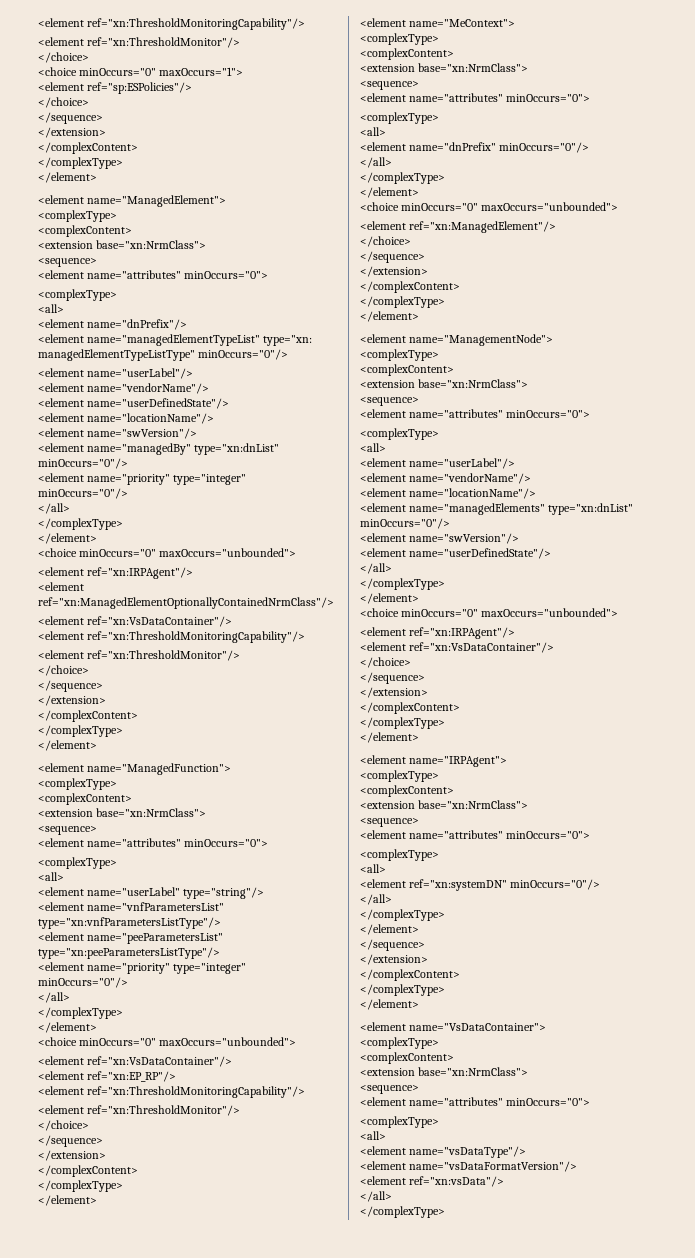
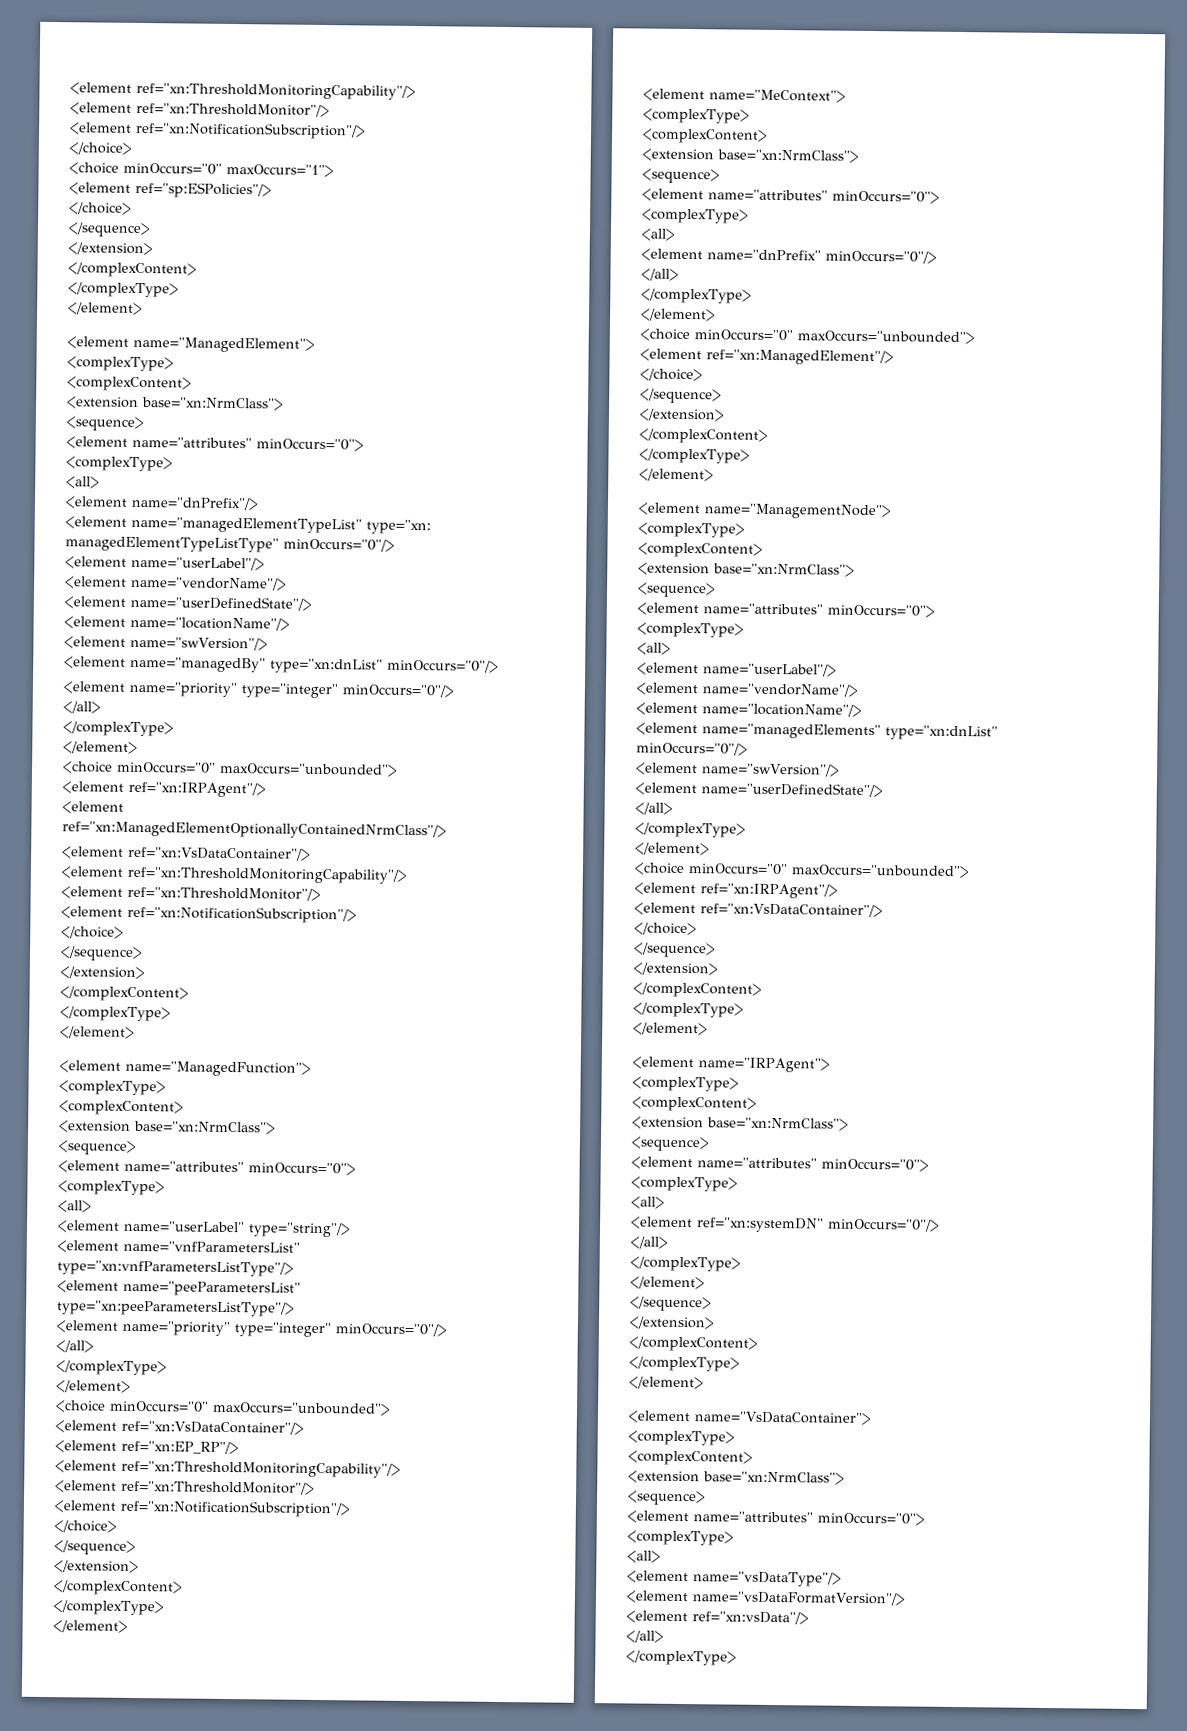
[38,18,306,30] [38,37,241,48] <element ref="xn:ThresholdMonitoringCapability"/> // <element ref="xn:ThresholdMonitor"/> -> [70,82,416,100] [70,102,330,118] [70,121,366,140] <element ref="xn:ThresholdMonitoringCapability"/> // <element ref="xn:ThresholdMonitor"/> // <element ref="xn:NotificationSubscription"/>
(241, 655) none -> [61,905,357,924] // <element ref="xn:NotificationSubscription"/>
(241, 1110) none -> [54,1499,350,1518] // <element ref="xn:NotificationSubscription"/>

